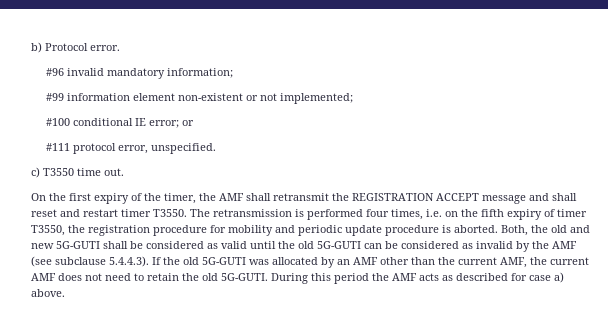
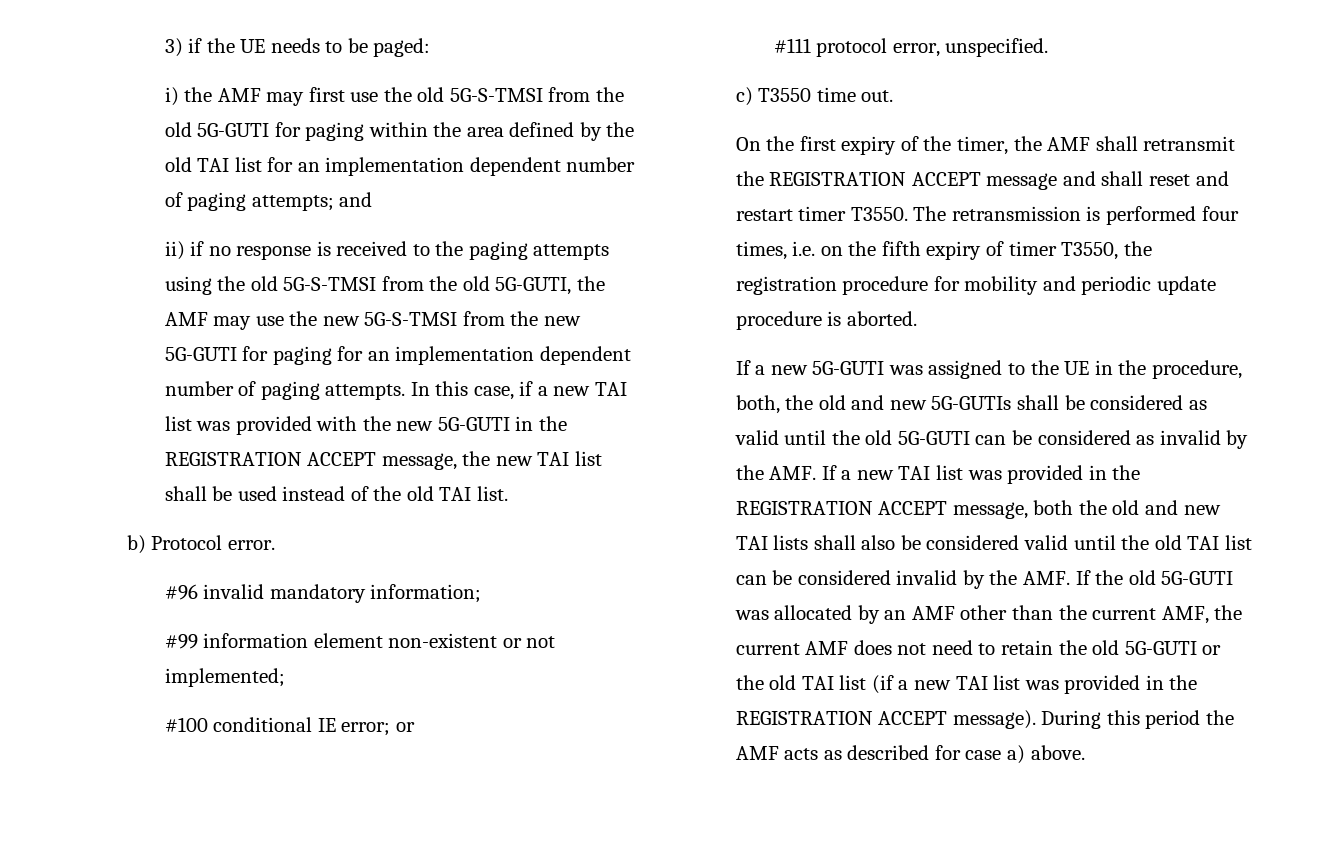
(31, 47) none -> [164,38,431,57] [164,87,624,106] [164,122,635,141] [164,157,636,176] [164,192,373,211] [164,241,610,260] [164,276,605,295] [164,311,581,330] [164,346,631,365] [164,381,627,400] [164,416,567,435] [164,451,602,470] [164,486,508,501] 3) if the UE needs to be paged: // i) the AMF may first use the old 5G-S-TMSI from the old 5G-GUTI for paging within the area defined by the old TAI list for an implementation dependent number of paging attempts; and // ii) if no response is received to the paging attempts using the old 5G-S-TMSI from the old 5G-GUTI, the AMF may use the new 5G-S-TMSI from the new 5G-GUTI for paging for an implementation dependent number of paging attempts. In this case, if a new TAI list was provided with the new 5G-GUTI in the REGISTRATION ACCEPT message, the new TAI list shall be used instead of the old TAI list. //
[501,225,591,236] [31,241,101,249] Both, the old and new 5G-GUTI -> [735,360,1242,379] [735,395,1012,414] // If a new 5G-GUTI was assigned to the UE in the procedure, both, the old and new 5G-GUTIs
[552,241,578,249] [31,256,150,267] AMF (see subclause 5.4.4.3). -> [769,465,1141,484] [735,500,1221,519] [735,535,1252,550] [735,570,1070,589] AMF. If a new TAI list was provided in the REGISTRATION ACCEPT message, both the old and new TAI lists shall also be considered valid until the old TAI list can be considered invalid by the AMF.
[221,273,269,281] 5G-GUTI. -> [1124,641,1222,655] [735,675,1198,694] [735,710,1036,729] 5G-GUTI or the old TAI list (if a new TAI list was provided in the REGISTRATION ACCEPT message).

